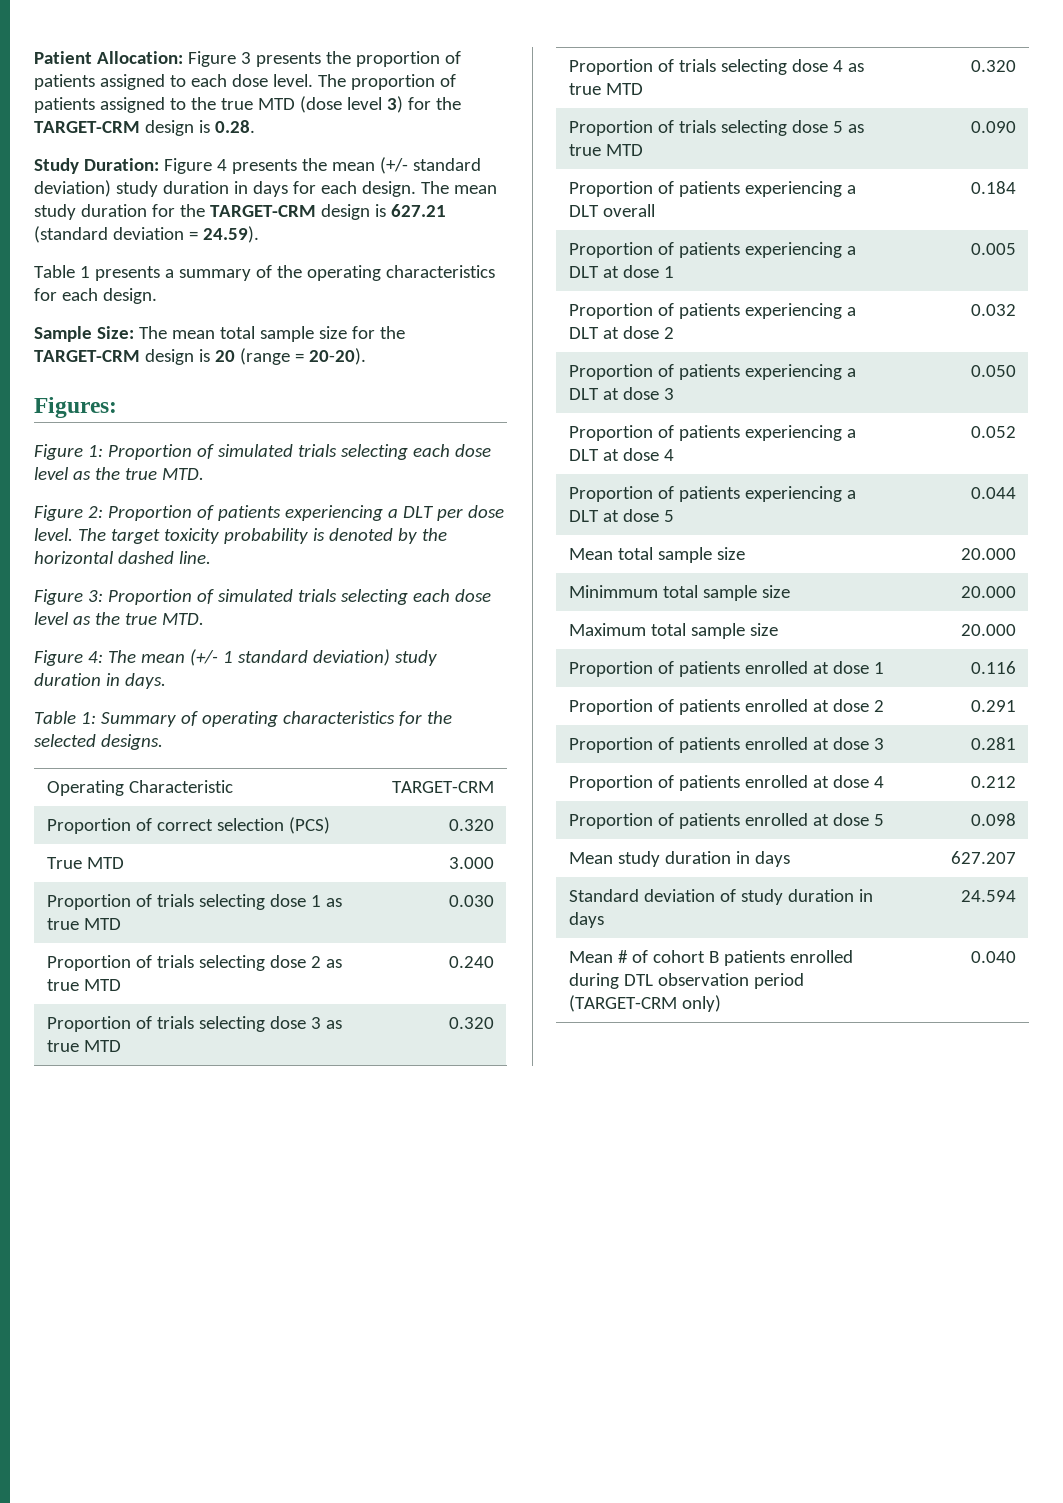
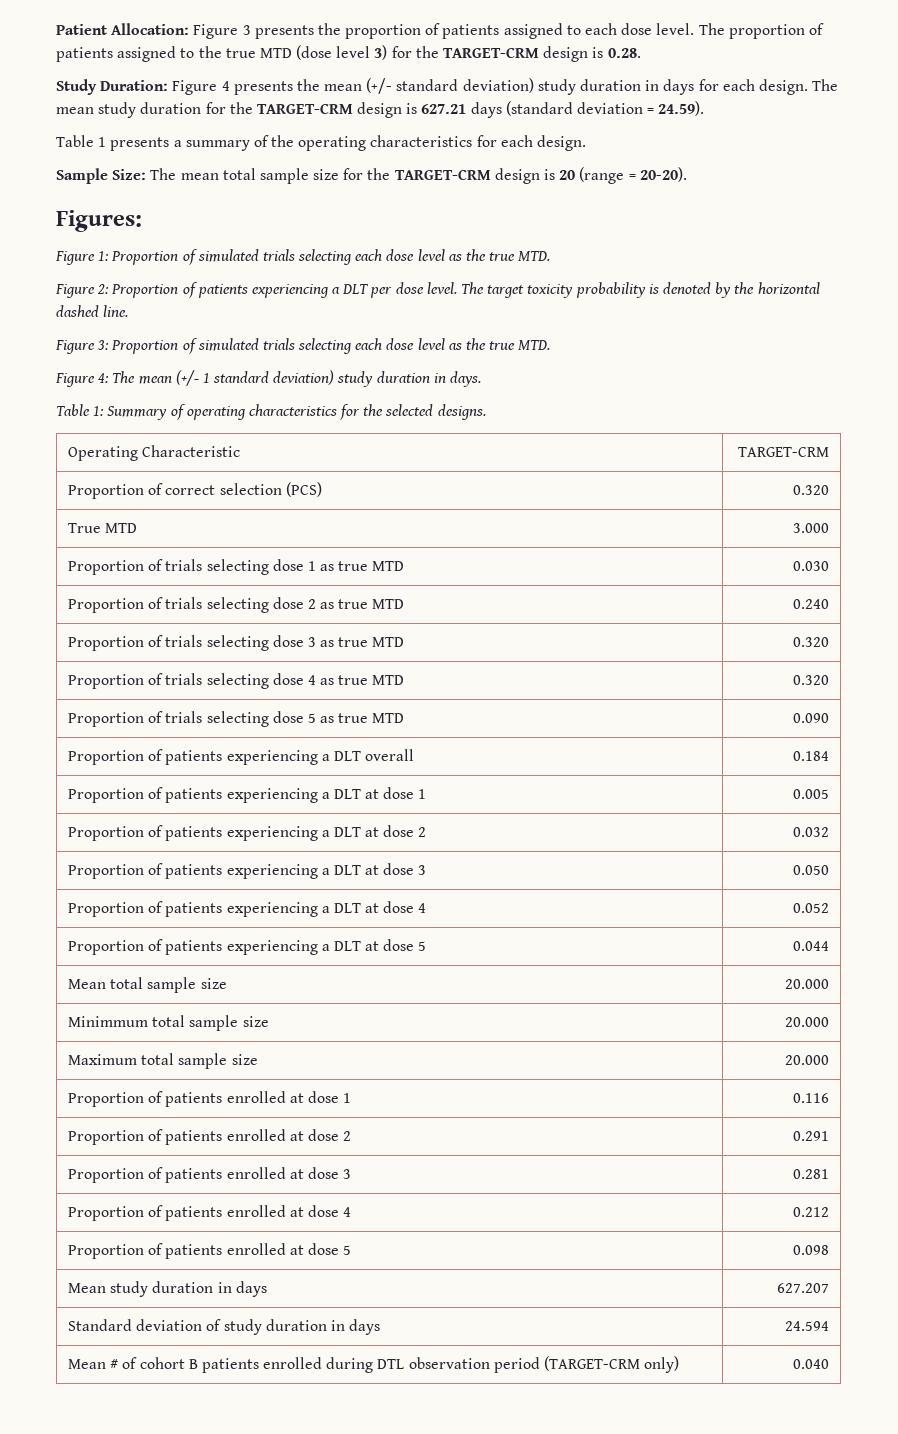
(446, 210) none -> [470,102,502,118] days

